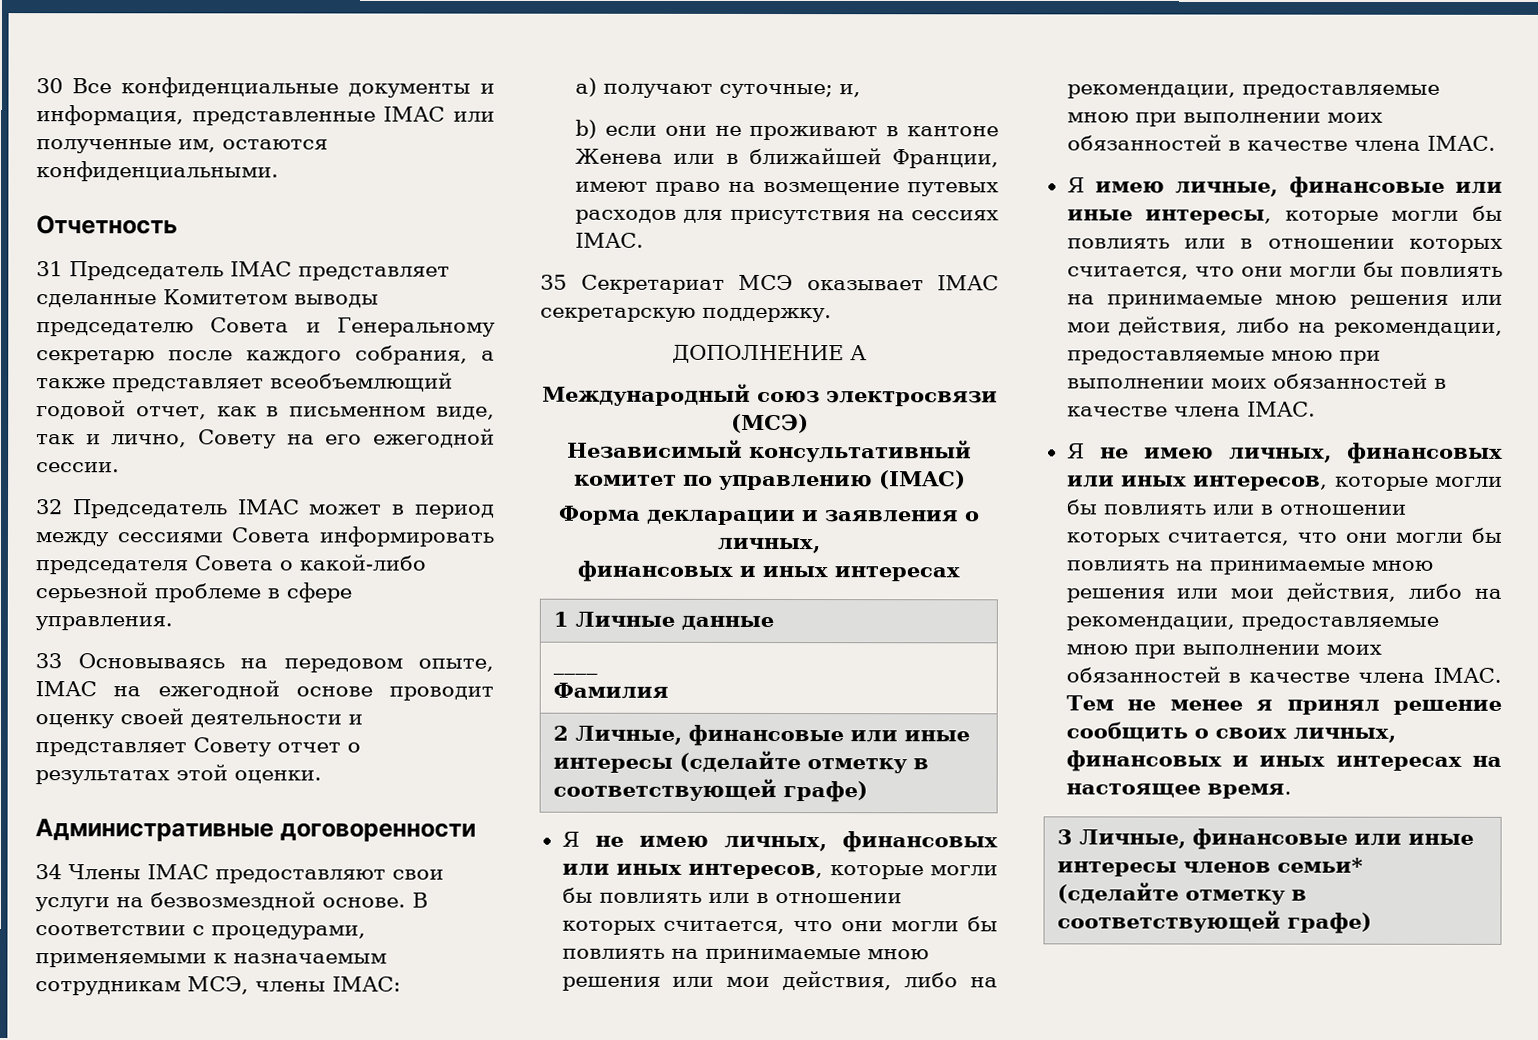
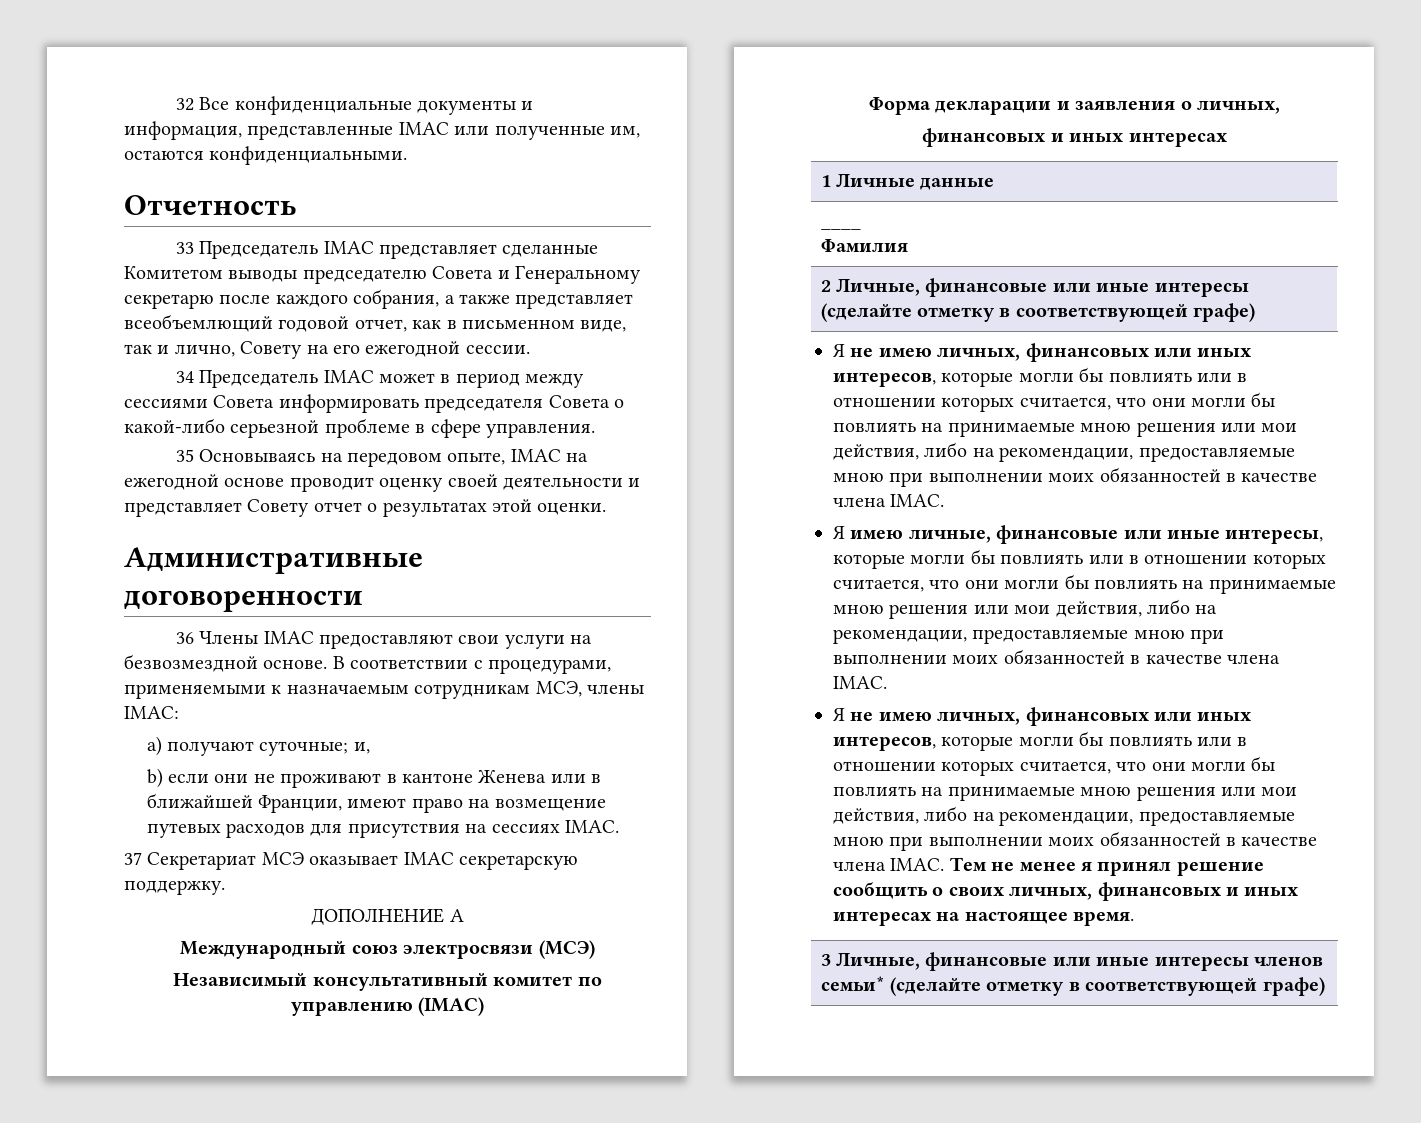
[36,78,63,94] 30 -> [175,98,194,111] 32
[36,261,63,277] 31 -> [175,242,194,254] 33
[36,499,63,515] 32 -> [175,371,194,383] 34
[35,653,62,669] 33 -> [175,449,194,462] 35
[35,864,62,880] 34 -> [175,632,194,644] 36
[540,274,567,290] 35 -> [124,852,142,865] 37

